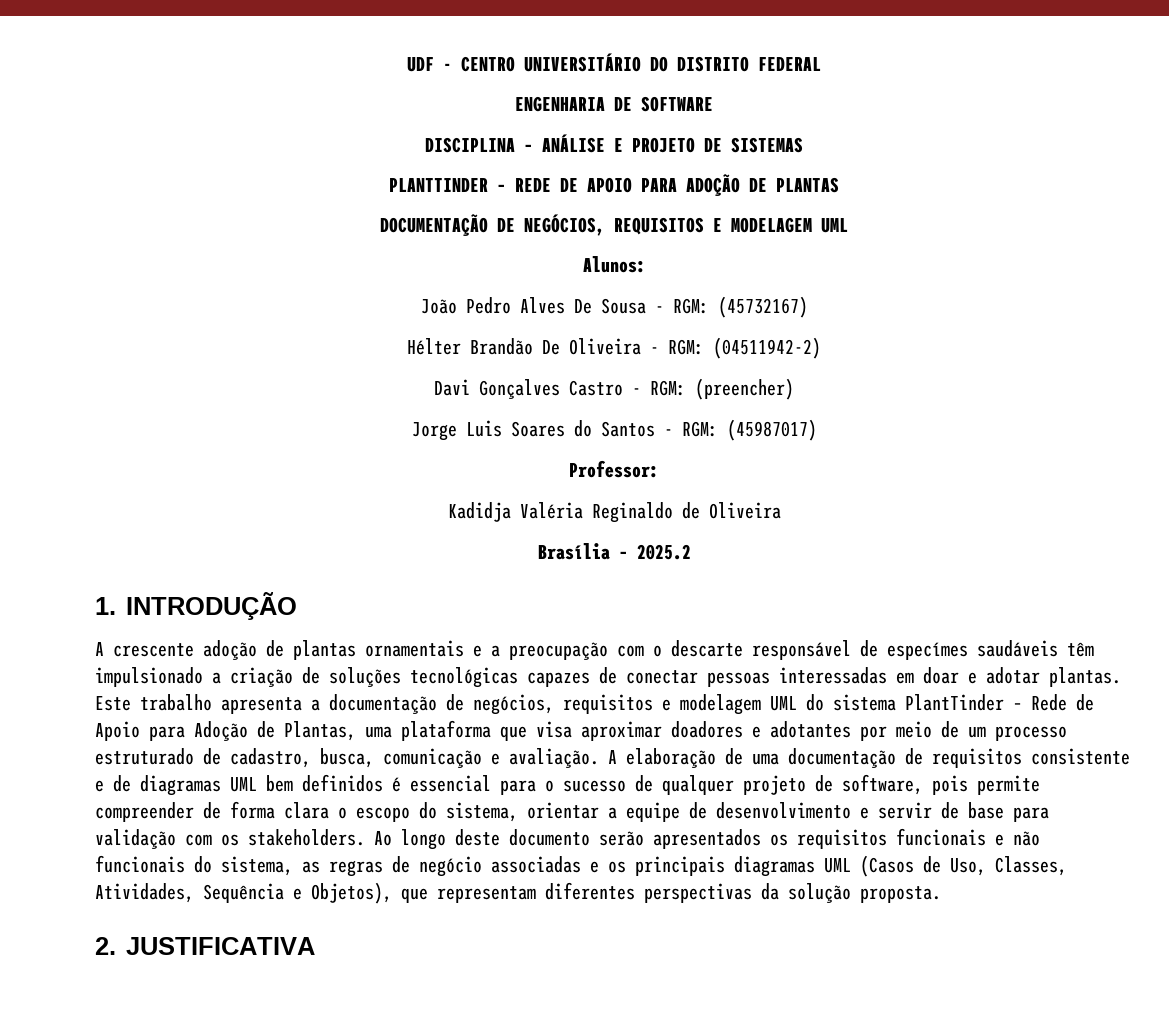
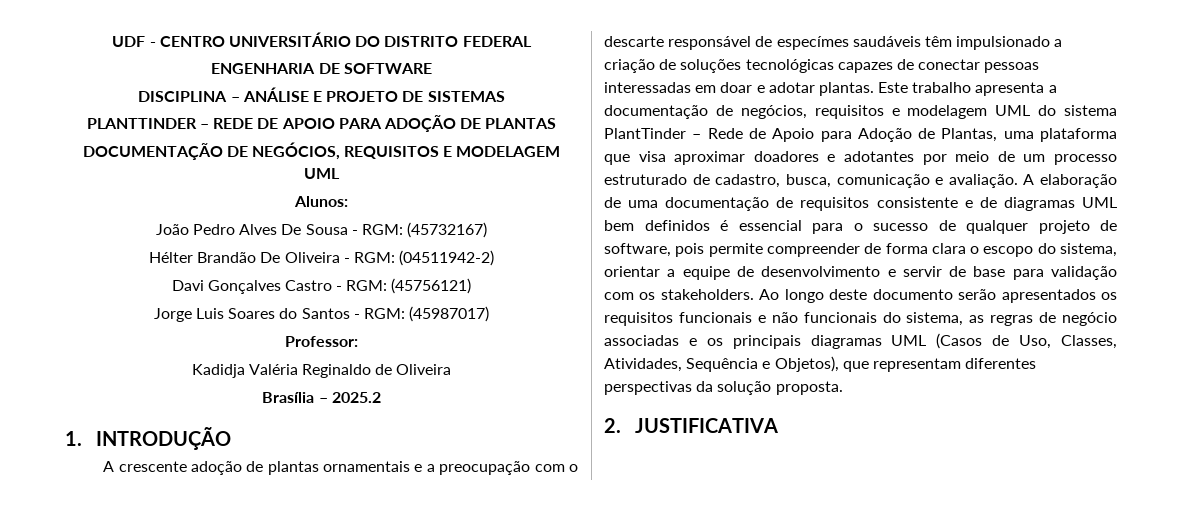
[695,378,794,400] (preencher) -> [391,278,472,294] (45756121)

